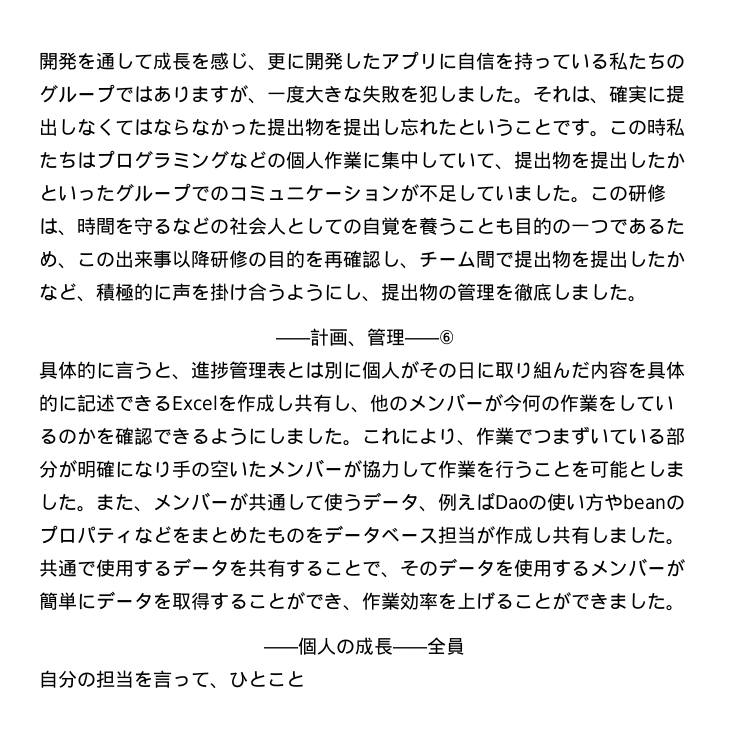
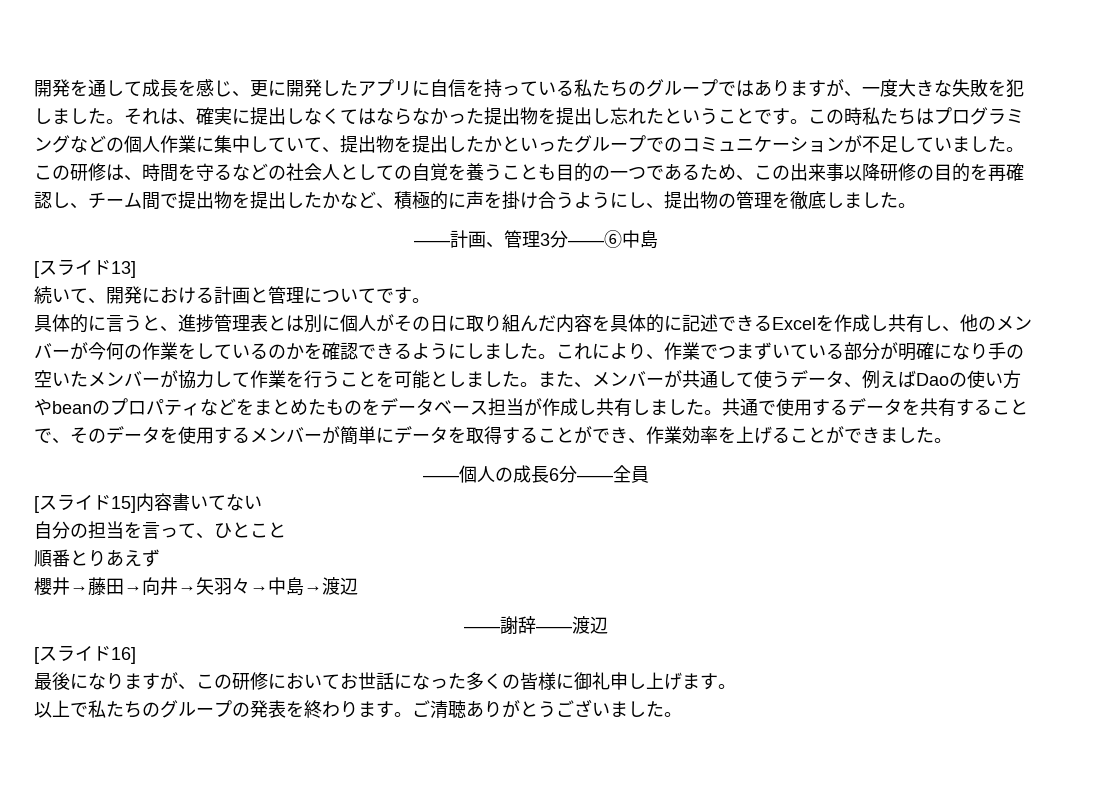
(405, 337) none -> [540,230,568,248] 3分
(454, 337) none -> [622,230,658,249] [34,259,136,278] [34,286,430,304] 中島 // [スライド13] // 続いて、開発における計画と管理についてです。
(393, 646) none -> [549,465,577,483] 6分
(465, 646) none -> [34,493,262,513] // [スライド15]内容書いてない
(305, 679) none -> [34,549,160,567] [34,577,358,596] [464,616,608,634] [34,645,136,664] [34,672,736,690] [34,699,682,719] // 順番とりあえず // 櫻井→藤田→向井→矢羽々→中島→渡辺 // ――謝辞――渡辺 // [スライド16] // 最後になりますが、この研修においてお世話になった多くの皆様に御礼申し上げます。 // 以上で私たちのグループの発表を終わります。ご清聴ありがとうございました。

